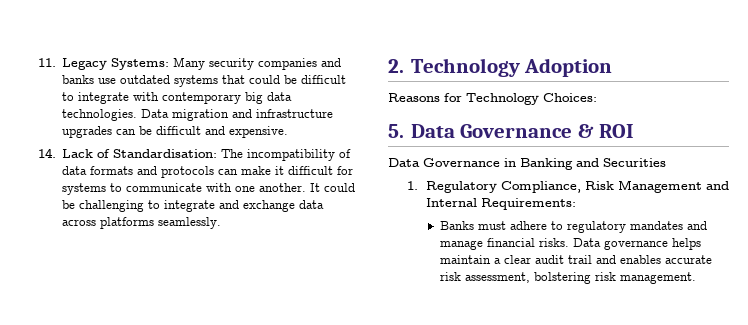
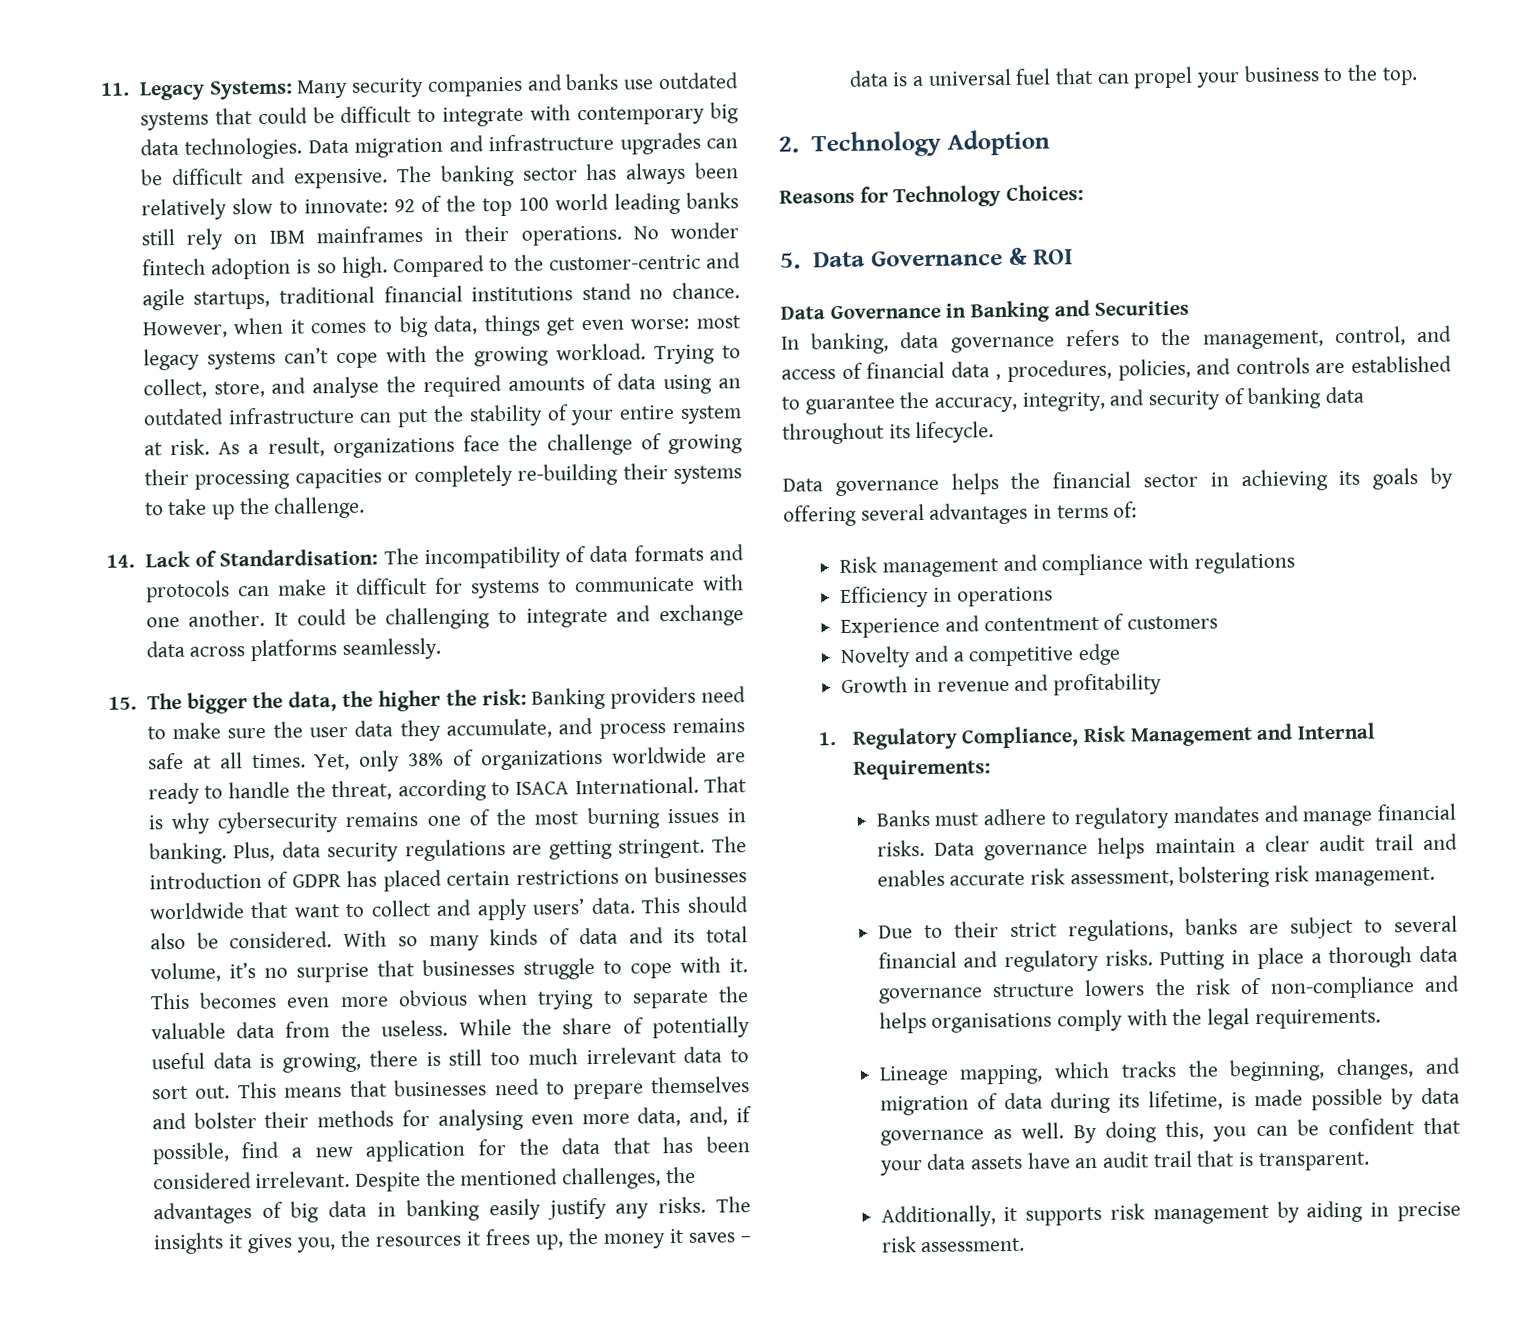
(289, 132) none -> [396,162,739,187] [140,192,739,221] [140,222,740,250] [141,252,742,280] [141,282,740,311] [141,314,741,339] [142,343,741,371] [142,373,741,399] [142,404,742,428] [143,433,743,459] [143,463,742,490] [144,496,366,520] The banking sector has always been relatively slow to innovate: 92 of the top 100 world leading banks still rely on IBM mainframes in their operations. No wonder fintech adoption is so high. Compared to the customer-centric and agile startups, traditional financial institutions stand no chance. However, when it comes to big data, things get even worse: most legacy systems can’t cope with the growing workload. Trying to collect, store, and analyse the required amounts of data using an outdated infrastructure can put the stability of your entire system at risk. As a result, organizations face the challenge of growing their processing capacities or completely re-building their systems to take up the challenge.
(222, 223) none -> [108,686,746,714] [146,717,745,742] [147,746,746,772] [147,776,747,805] [147,807,746,835] [148,836,747,865] [148,866,747,892] [148,896,750,921] [149,926,749,951] [149,956,749,983] [149,986,750,1010] [150,1016,750,1040] [150,1046,750,1073] [151,1076,751,1100] [151,1106,752,1131] [151,1136,750,1165] [152,1166,696,1192] [152,1196,751,1225] [152,1227,751,1255] [848,64,1418,89] // 15. The bigger the data, the higher the risk: Banking providers need to make sure the user data they accumulate, and process remains safe at all times. Yet, only 38% of organizations worldwide are ready to handle the threat, according to ISACA International. That is why cybersecurity remains one of the most burning issues in banking. Plus, data security regulations are getting stringent. The introduction of GDPR has placed certain restrictions on businesses worldwide that want to collect and apply users’ data. This should also be considered. With so many kinds of data and its total volume, it’s no surprise that businesses struggle to cope with it. This becomes even more obvious when trying to separate the valuable data from the useless. While the share of potentially useful data is growing, there is still too much irrelevant data to sort out. This means that businesses need to prepare themselves and bolster their methods for analysing even more data, and, if possible, find a new application for the data that has been considered irrelevant. Despite the mentioned challenges, the advantages of big data in banking easily justify any risks. The insights it gives you, the resources it frees up, the money it saves – data is a universal fuel that can propel your business to the top.
(666, 162) none -> [781,325,1452,355] [781,355,1452,382] [781,386,1365,415] [782,421,995,445] [782,467,1453,497] [783,501,1138,527] [839,551,1295,578] [840,585,1053,609] [840,613,1219,639] [840,643,1122,668] [841,673,1163,696] // In banking, data governance refers to the management, control, and access of financial data , procedures, policies, and controls are established to guarantee the accuracy, integrity, and security of banking data throughout its lifecycle. // Data governance helps the financial sector in achieving its goals by offering several advantages in terms of: // Risk management and compliance with regulations // Efficiency in operations // Experience and contentment of customers // Novelty and a competitive edge // Growth in revenue and profitability
(696, 278) none -> [877,915,1458,942] [877,945,1458,973] [877,975,1460,1004] [878,1008,1381,1034] [878,1057,1461,1086] [879,1087,1460,1116] [879,1117,1461,1146] [879,1150,1370,1176] [880,1200,1461,1228] [880,1236,1026,1253] // Due to their strict regulations, banks are subject to several financial and regulatory risks. Putting in place a thorough data governance structure lowers the risk of non-compliance and helps organisations comply with the legal requirements. // Lineage mapping, which tracks the beginning, changes, and migration of data during its lifetime, is made possible by data governance as well. By doing this, you can be confident that your data assets have an audit trail that is transparent. // Additionally, it supports risk management by aiding in precise risk assessment.

